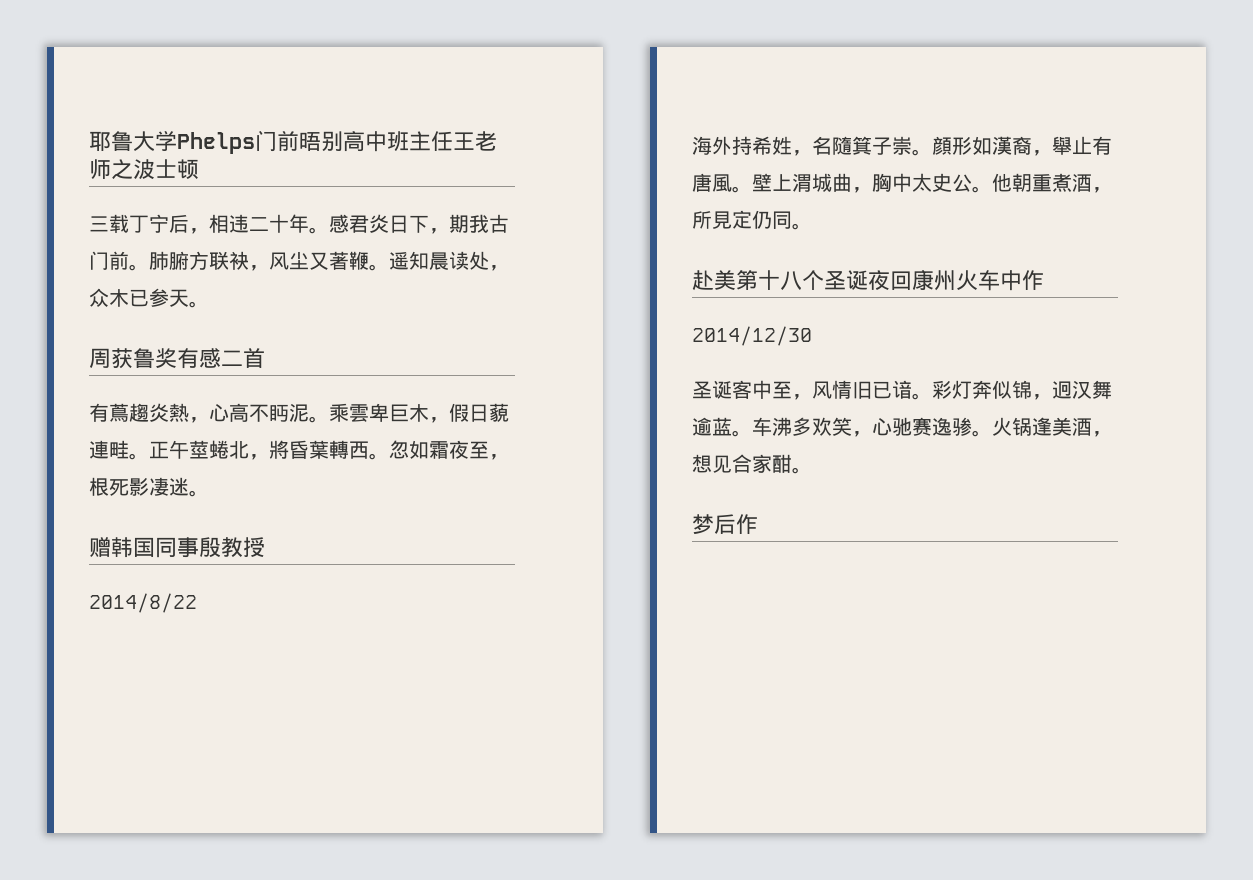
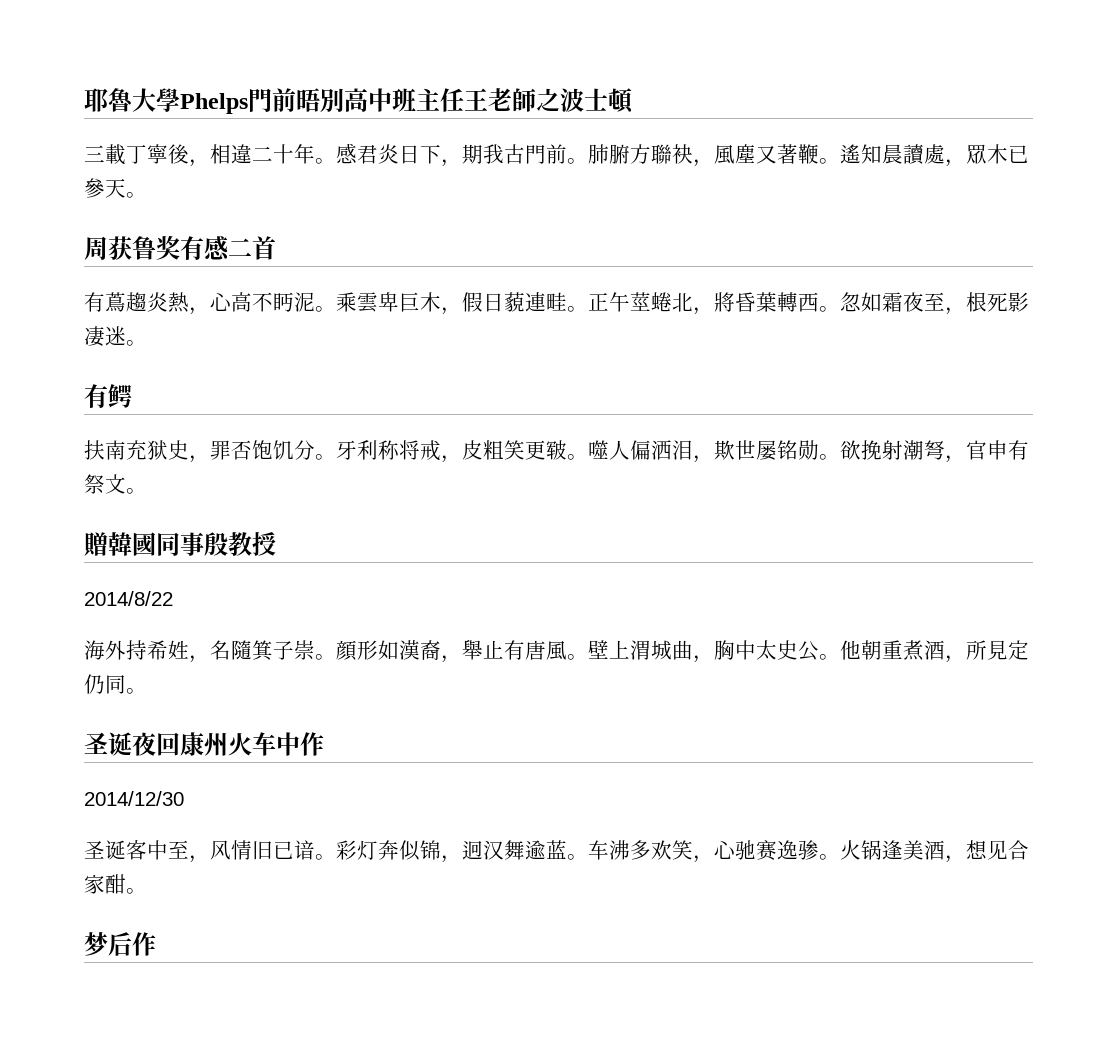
[111,130,497,154] [89,159,199,180] [89,214,249,234] 鲁大学Phelps门前晤别高中班主任王老师之波士顿 // 三载丁宁后，相违 -> [108,88,634,114] [84,144,252,167] 魯大學Phelps門前晤別高中班主任王老師之波士頓 // 三載丁寧後，相違
[89,251,109,270] 门 -> [525,145,546,164] 門
[209,251,509,271] [89,288,169,307] 联袂，风尘又著鞭。遥知晨读处，众木已参 -> [651,144,1029,167] [84,178,105,198] 聯袂，風塵又著鞭。遙知晨讀處，眾木已參
[89,537,155,558] 赠韩国 -> [84,384,132,408] [84,440,1029,463] [84,474,147,494] [84,532,156,556] 有鳄 // 扶南充狱史，罪否饱饥分。牙利称将戒，皮粗笑更皲。噬人偏洒泪，欺世屡铭勋。欲挽射潮弩，官申有祭文。 // 贈韓國
[692,270,824,291] 赴美第十八个 -> (147, 691) none

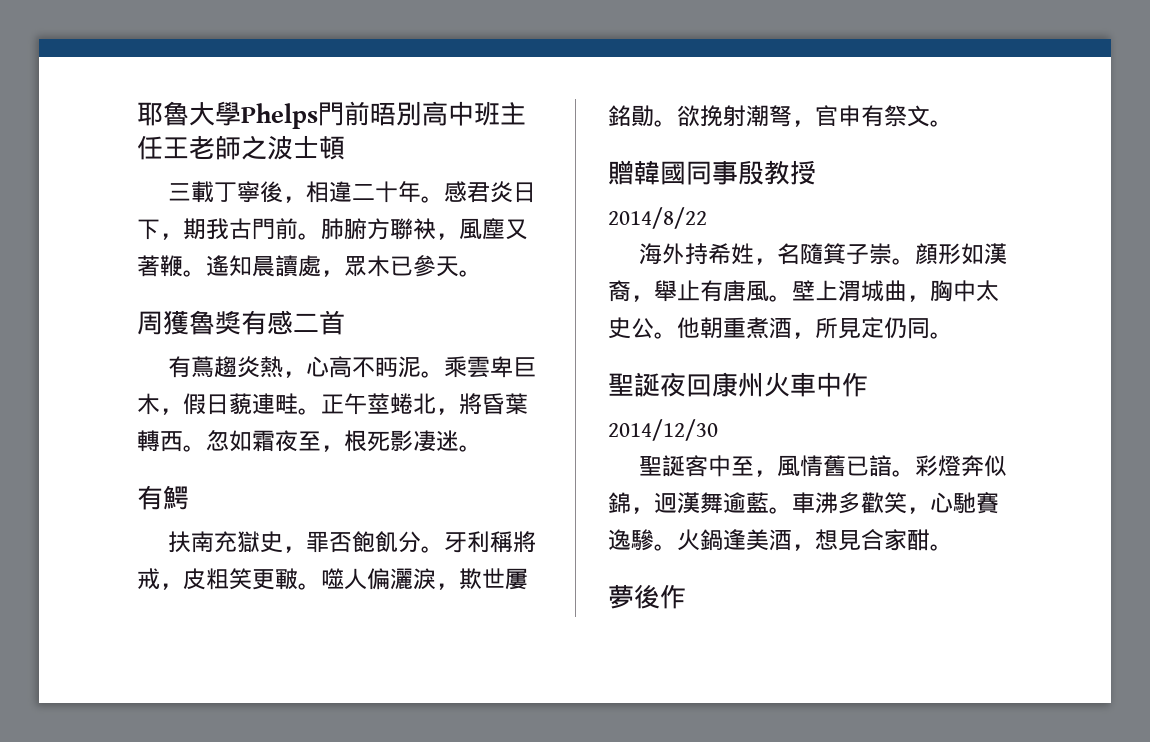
[108,236,180,260] 获鲁奖 -> [163,310,241,335] 獲魯奬
[108,384,132,408] 鳄 -> [163,485,189,510] 鰐
[147,440,168,460] 狱 -> [236,531,260,552] 獄
[252,440,294,460] 饱饥 -> [351,531,398,553] 飽飢
[378,440,420,460] 称将 -> [489,531,536,553] 稱將
[546,440,567,460] 皲 -> [275,568,298,590] 皸
[651,440,819,463] 洒泪，欺世屡铭勋 -> [390,568,528,590] [608,105,654,127] 灑淚，欺世屢銘勛
[84,732,132,756] 圣诞 -> [608,372,660,397] 聖誕
[252,732,276,756] 车 -> [790,372,816,397] 車
[84,840,126,860] 圣诞 -> [638,455,685,477] 聖誕
[210,840,882,863] 风情旧已谙。彩灯奔似锦，迥汉舞逾蓝。车沸多欢笑，心驰赛逸骖。火锅 -> [776,455,1007,477] [608,491,999,514] [608,529,723,551] 風情舊已諳。彩燈奔似錦，迥漢舞逾藍。車沸多歡笑，心馳賽逸驂。火鍋
[987,840,1008,860] 见 -> [838,530,861,551] 見
[84,932,132,956] 梦后 -> [608,584,660,609] 夢後

